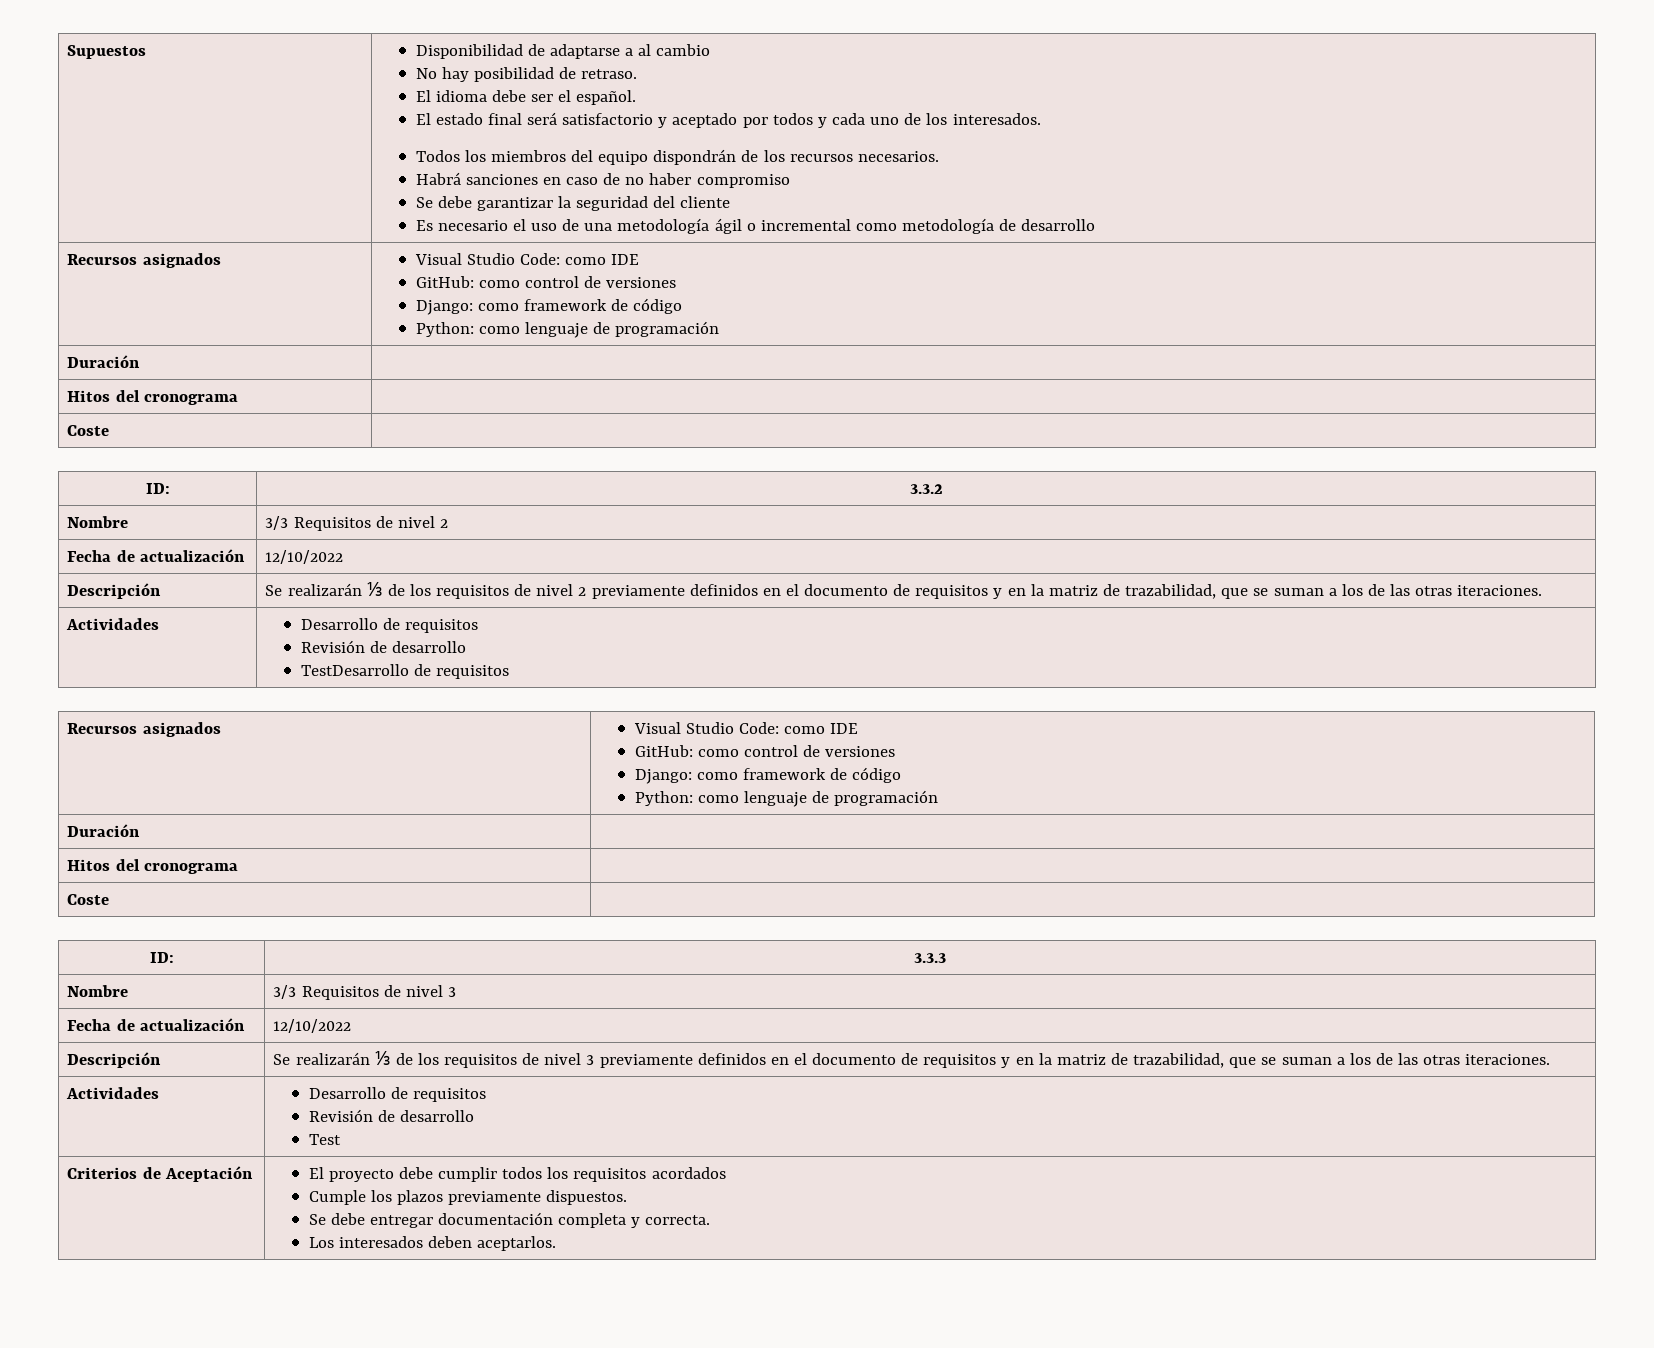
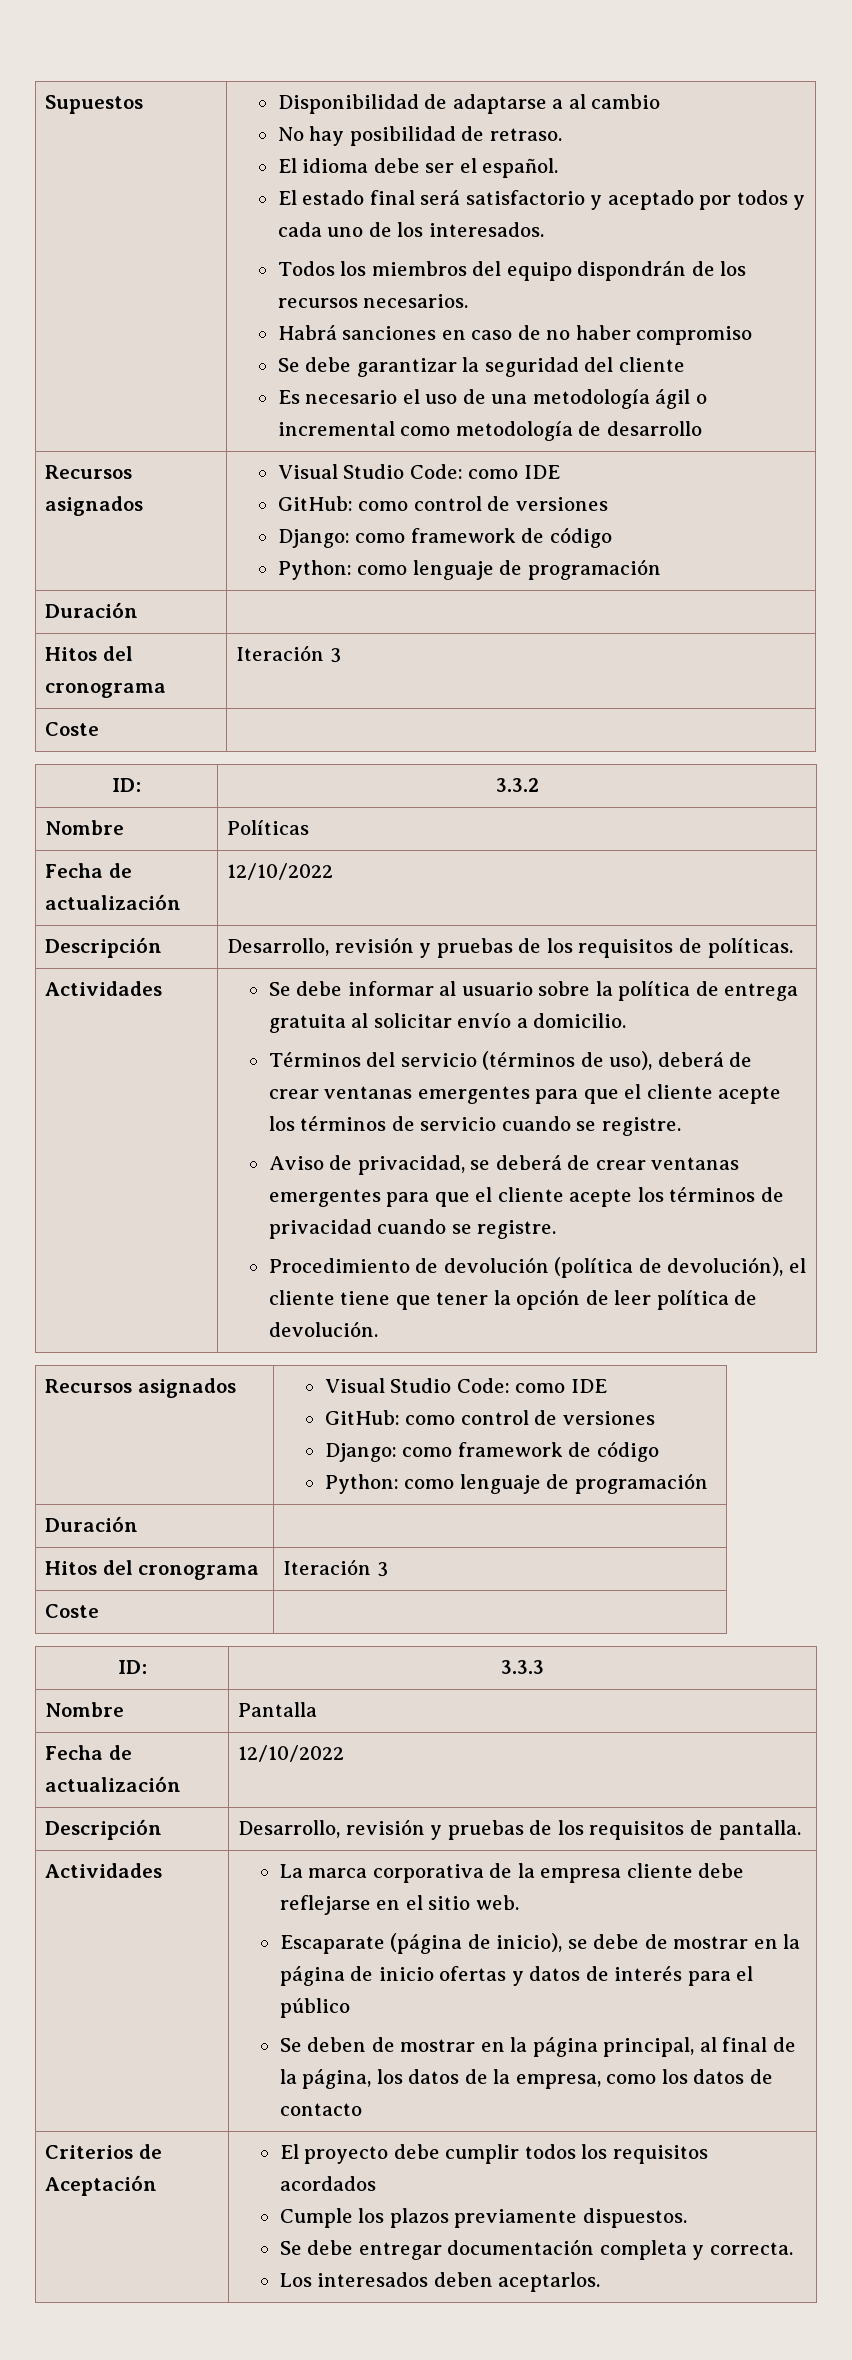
(238, 399) none -> [236,645,341,663] Iteración 3
[265,516,448,531] [67,549,245,562] [265,550,344,564] [67,583,162,599] [265,582,1543,599] [66,618,160,630] [300,618,478,633] [300,640,466,653] [300,664,509,679] 3/3 Requisitos de nivel 2 // Fecha de actualización | 12/10/2022 // Descripción | Se realizarán ⅓ de los requisitos de nivel 2 previamente definidos en el documento de requisitos y en la matriz de trazabilidad, que se suman a los de las otras iteraciones. // Actividades | Desarrollo de requisitos // Revisión de desarrollo // TestDesarrollo de requisitos -> [227,820,310,835] [45,863,132,878] [45,894,182,910] [227,863,334,880] [45,937,163,958] [227,937,793,958] [45,981,163,996] [268,981,799,1001] [268,1013,627,1033] [268,1051,753,1070] [268,1084,782,1104] [268,1116,681,1136] [268,1155,740,1175] [268,1187,784,1207] [268,1219,557,1239] [268,1257,806,1278] [268,1289,758,1310] [268,1321,378,1337] Políticas // Fecha de actualización | 12/10/2022 // Descripción | Desarrollo, revisión y pruebas de los requisitos de políticas. // Actividades | Se debe informar al usuario sobre la política de entrega gratuita al solicitar envío a domicilio. // Términos del servicio (términos de uso), deberá de crear ventanas emergentes para que el cliente acepte los términos de servicio cuando se registre. // Aviso de privacidad, se deberá de crear ventanas emergentes para que el cliente acepte los términos de privacidad cuando se registre. // Procedimiento de devolución (política de devolución), el cliente tiene que tener la opción de leer política de devolución.
(238, 868) none -> [283,1559,388,1577] Iteración 3
[273,985,456,1000] [67,1018,245,1031] [273,1019,352,1033] [67,1052,162,1068] [273,1051,1551,1068] [66,1087,160,1099] [308,1087,486,1102] [308,1109,474,1122] [308,1134,341,1145] 3/3 Requisitos de nivel 3 // Fecha de actualización | 12/10/2022 // Descripción | Se realizarán ⅓ de los requisitos de nivel 3 previamente definidos en el documento de requisitos y en la matriz de trazabilidad, que se suman a los de las otras iteraciones. // Actividades | Desarrollo de requisitos // Revisión de desarrollo // Test -> [238,1702,318,1717] [45,1745,132,1760] [45,1776,182,1792] [238,1745,345,1762] [45,1819,163,1840] [238,1819,801,1840] [45,1863,163,1878] [279,1863,745,1883] [279,1895,519,1915] [279,1933,801,1954] [279,1966,754,1986] [279,1998,350,2018] [279,2037,796,2057] [279,2069,773,2089] [279,2103,362,2116] Pantalla // Fecha de actualización | 12/10/2022 // Descripción | Desarrollo, revisión y pruebas de los requisitos de pantalla. // Actividades | La marca corporativa de la empresa cliente debe reflejarse en el sitio web. // Escaparate (página de inicio), se debe de mostrar en la página de inicio ofertas y datos de interés para el público // Se deben de mostrar en la página principal, al final de la página, los datos de la empresa, como los datos de contacto

